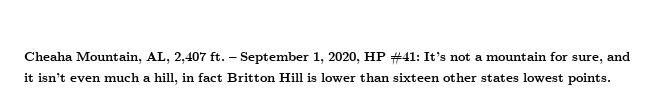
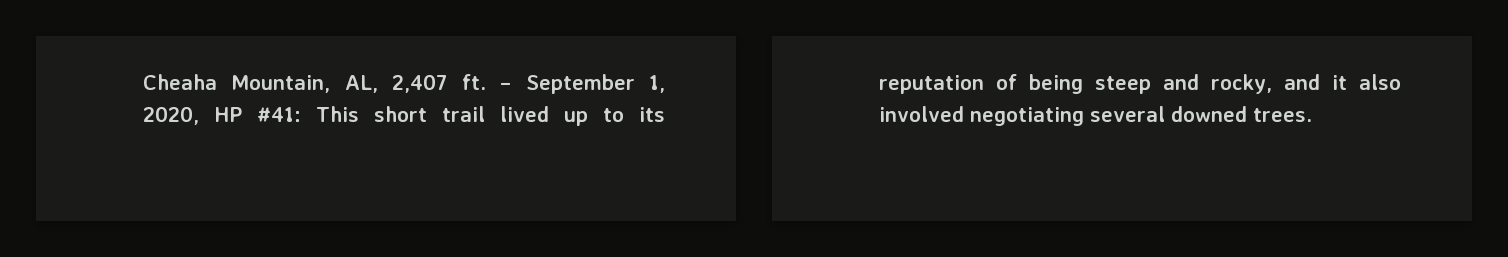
[424,52,630,64] [24,73,611,85] It’s not a mountain for sure, and it isn’t even much a hill, in fact Britton Hill is lower than sixteen other states lowest points. -> [316,106,665,126] [879,74,1401,94] [879,106,1312,126] This short trail lived up to its reputation of being steep and rocky, and it also involved negotiating several downed trees.

